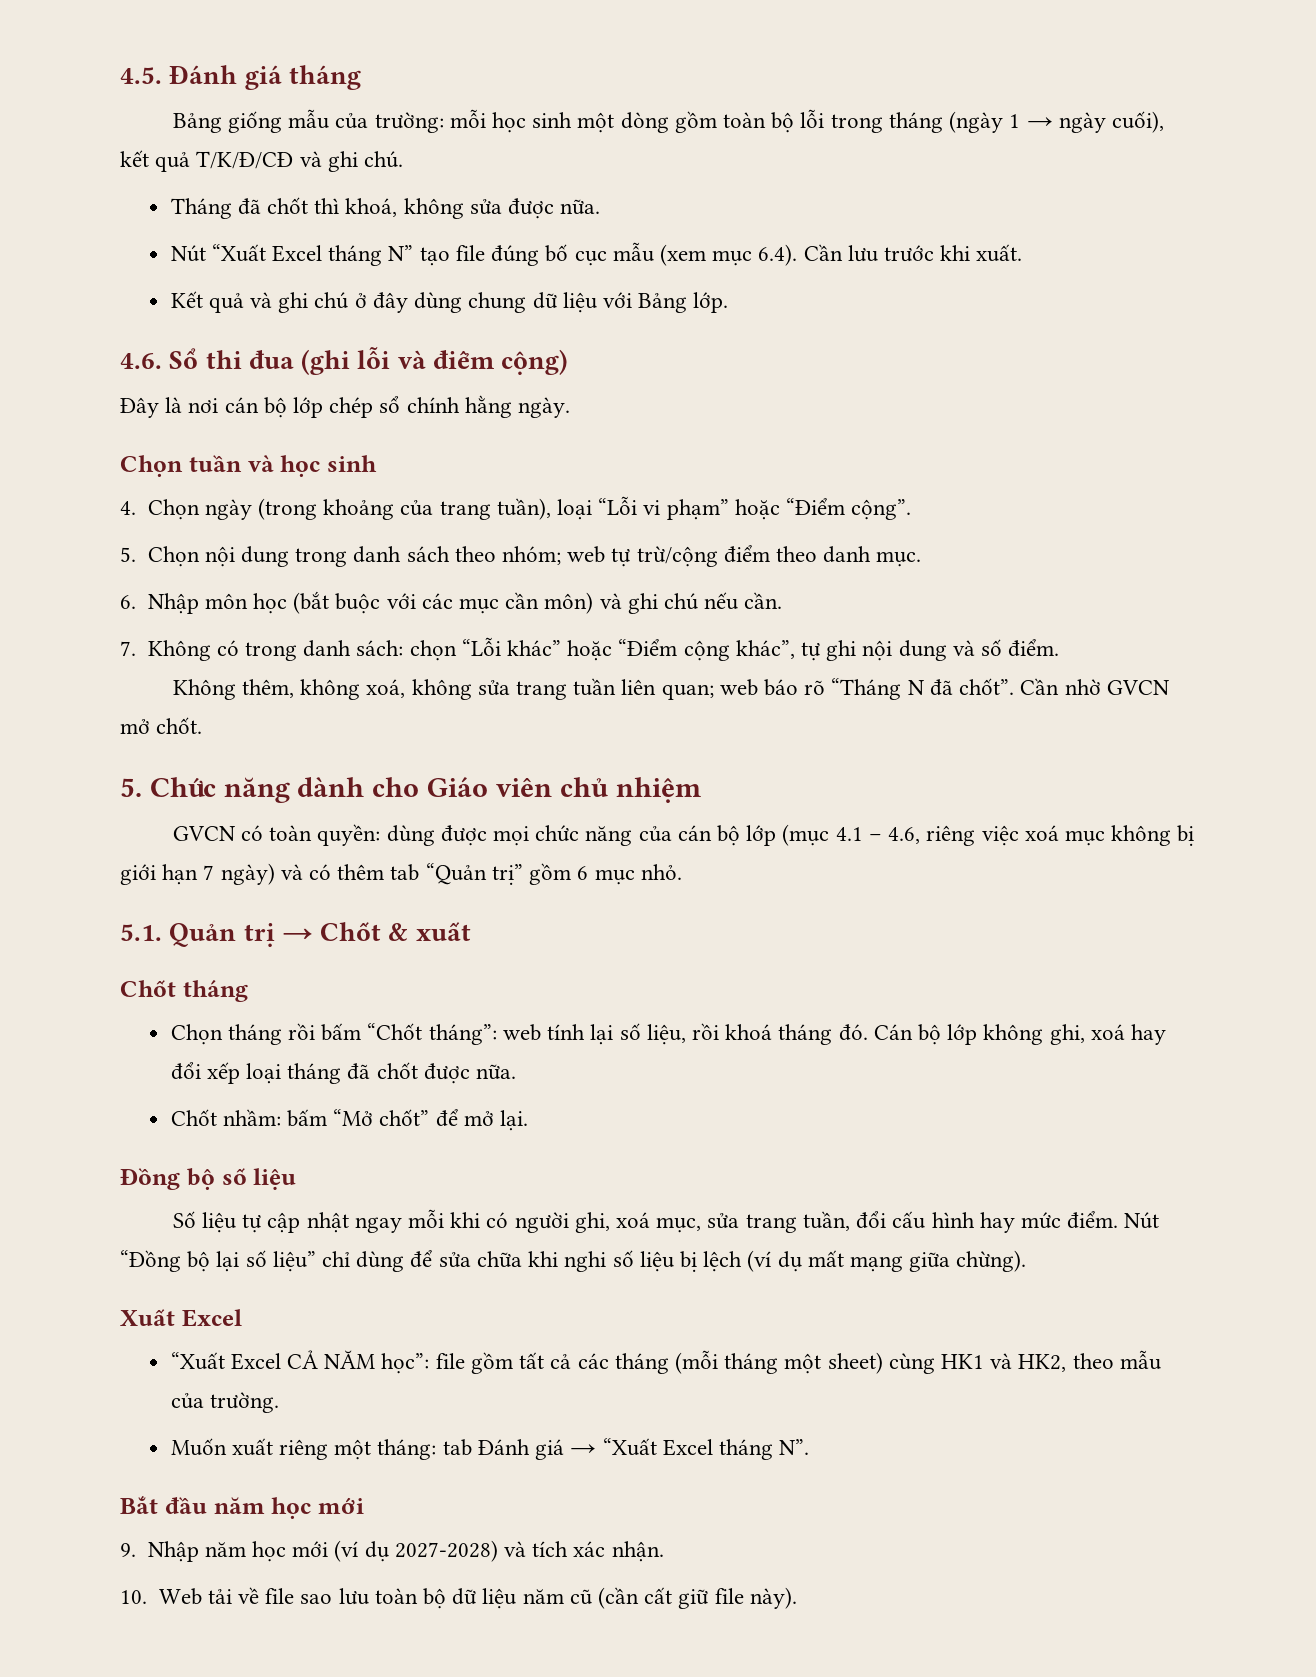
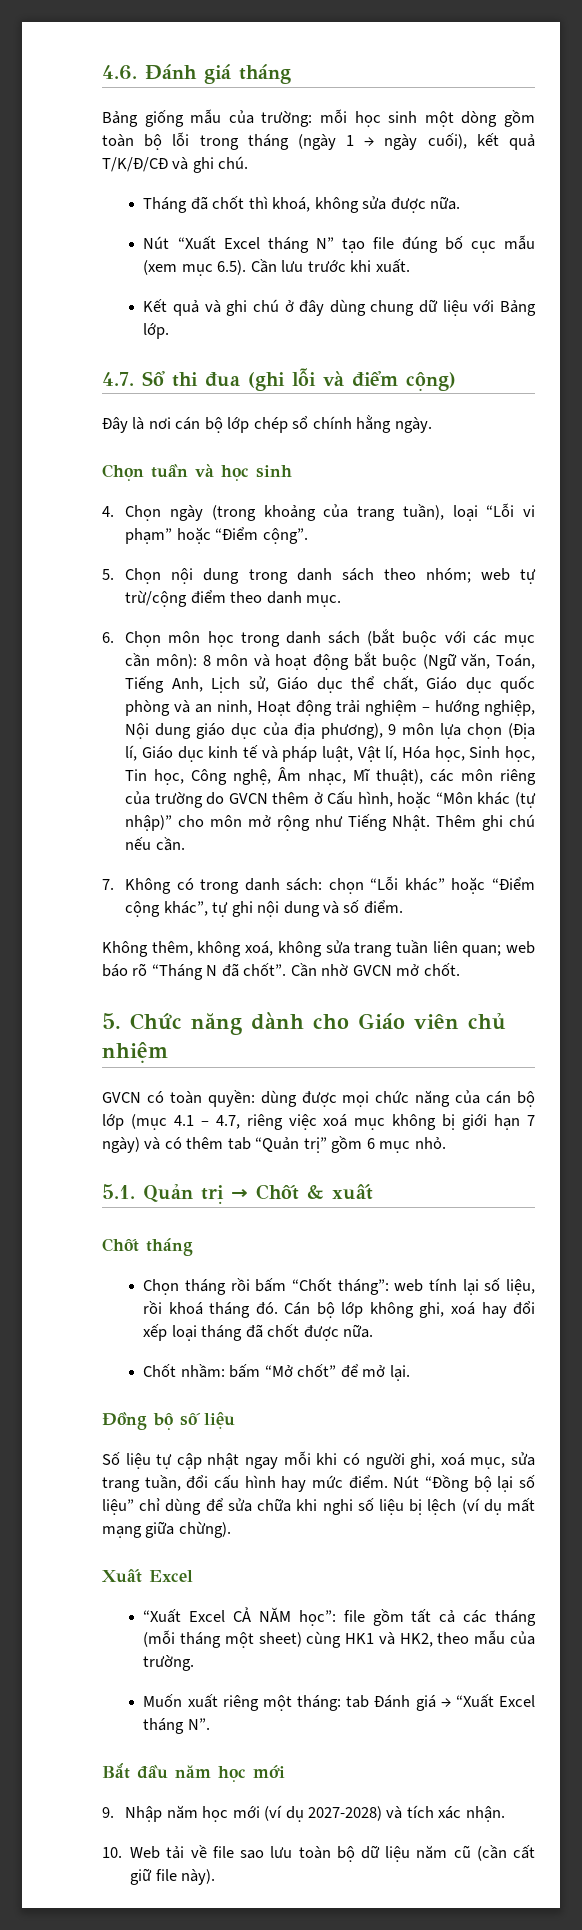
[120,67,162,84] 4.5. -> [102,65,137,80] 4.6.
[758,244,798,266] 6.4). -> [217,260,247,275] 6.5).
[120,353,162,369] 4.6. -> [102,372,134,386] 4.7.
[147,593,199,614] Nhập -> [125,631,162,647] Chọn
(287, 603) none -> [240,631,361,647] trong danh sách
[544,592,622,614] môn) và -> [155,652,535,670] [125,676,536,693] [125,700,535,716] [125,722,535,739] [125,745,535,762] [125,767,537,785] [125,791,537,808] [125,814,477,831] môn): 8 môn và hoạt động bắt buộc (Ngữ văn, Toán, Tiếng Anh, Lịch sử, Giáo dục thể chất, Giáo dục quốc phòng và an ninh, Hoạt động trải nghiệm – hướng nghiệp, Nội dung giáo dục của địa phương), 9 môn lựa chọn (Địa lí, Giáo dục kinh tế và pháp luật, Vật lí, Hóa học, Sinh học, Tin học, Công nghệ, Âm nhạc, Mĩ thuật), các môn riêng của trường do GVCN thêm ở Cấu hình, hoặc “Môn khác (tự nhập)” cho môn mở rộng như Tiếng Nhật. Thêm
[888,827,921,844] 4.6, -> [215,1115,240,1129] 4.7,

